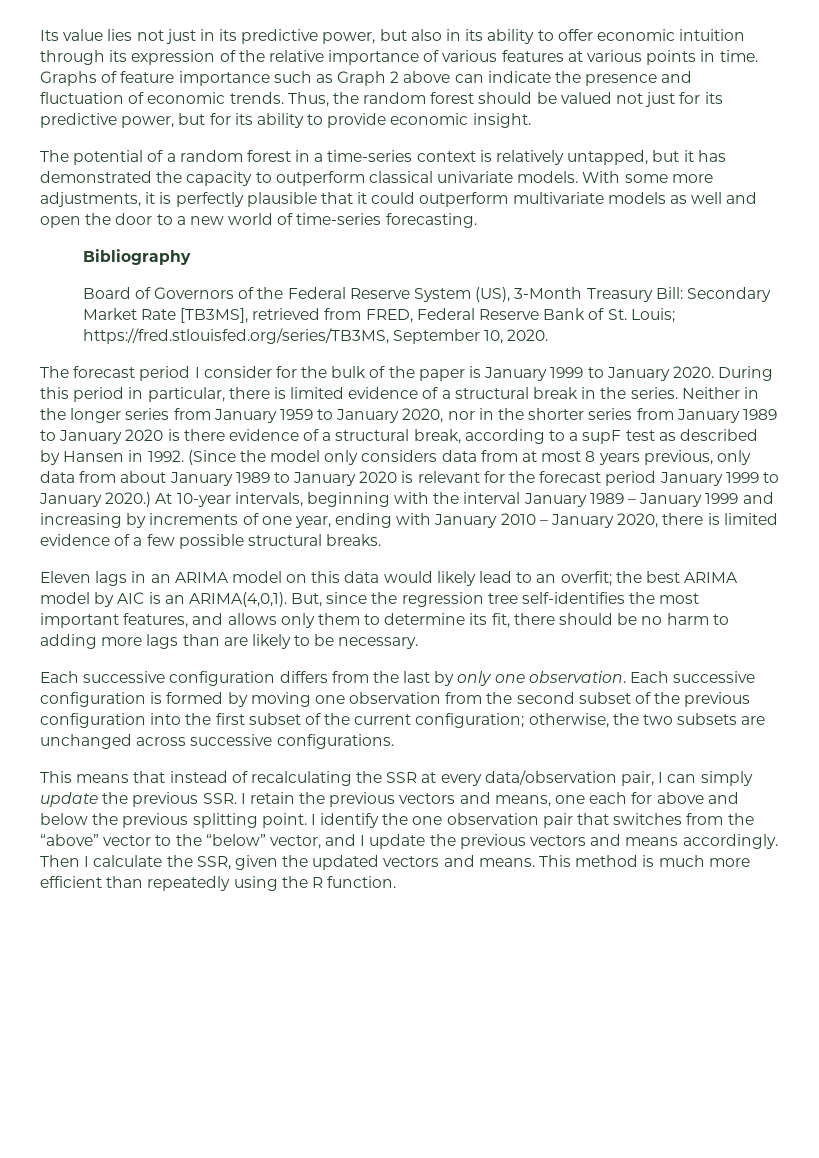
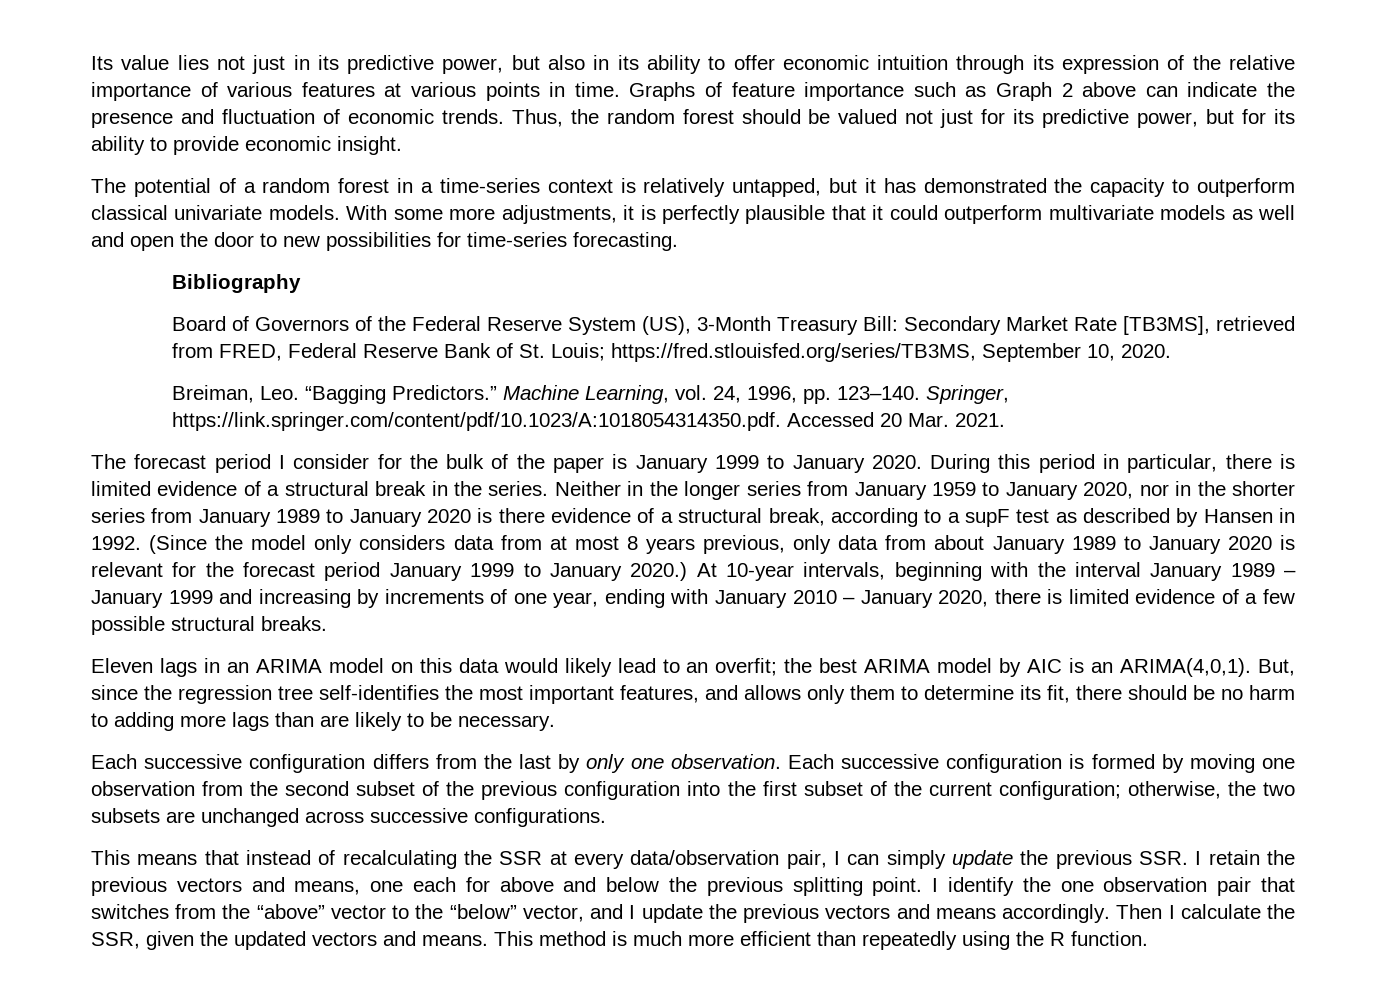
[176,213,294,225] a new world of -> [283,232,461,251] new possibilities for
(549, 335) none -> [171,385,1009,404] [171,412,1005,431] // Breiman, Leo. “Bagging Predictors.” Machine Learning, vol. 24, 1996, pp. 123–140. Springer, https://link.springer.com/content/pdf/10.1023/A:1018054314350.pdf. Accessed 20 Mar. 2021.

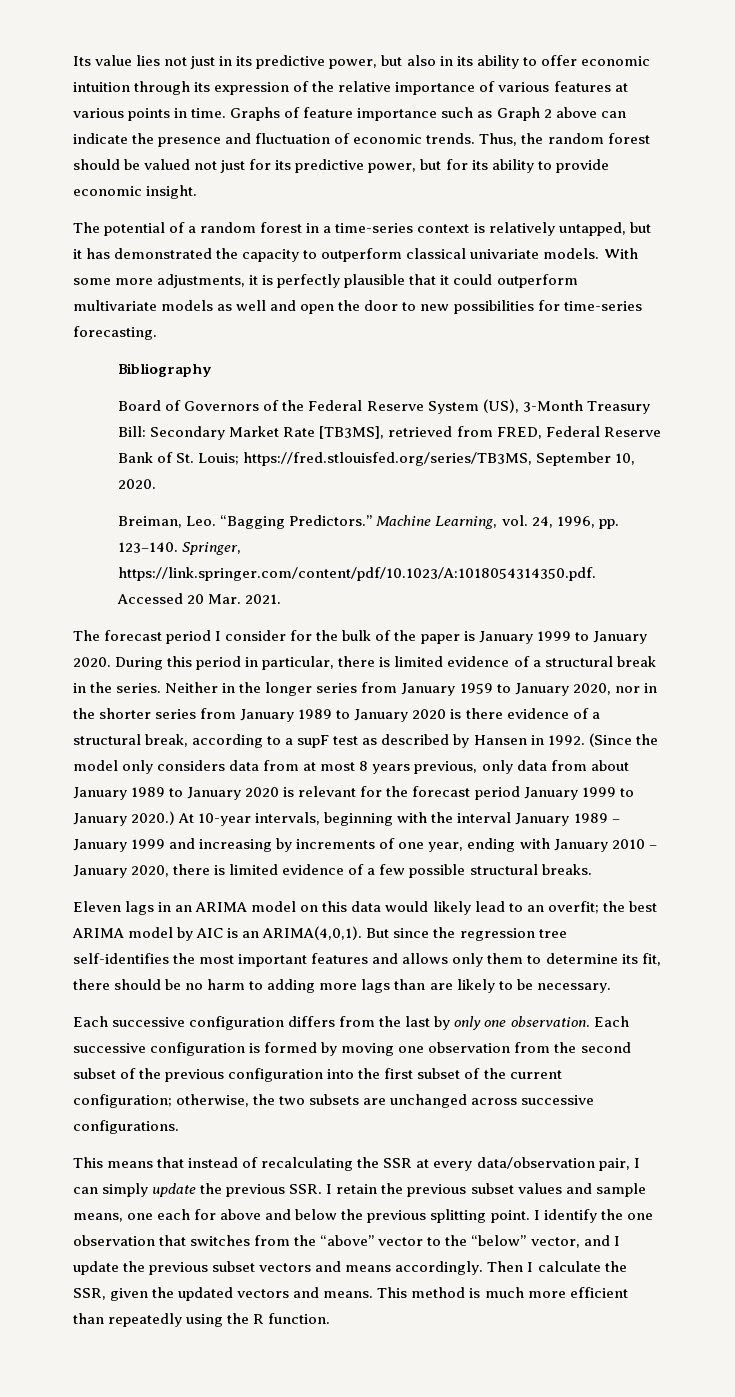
[1258,659,1296,676] But, -> [366,928,390,938] But
[620,685,699,703] features, -> [311,953,369,964] features
[176,877,285,892] vectors and -> [470,1183,646,1197] subset values and sample
[1217,877,1252,896] pair -> (155, 1240) none
(820, 913) none -> [212,1261,256,1272] subset

